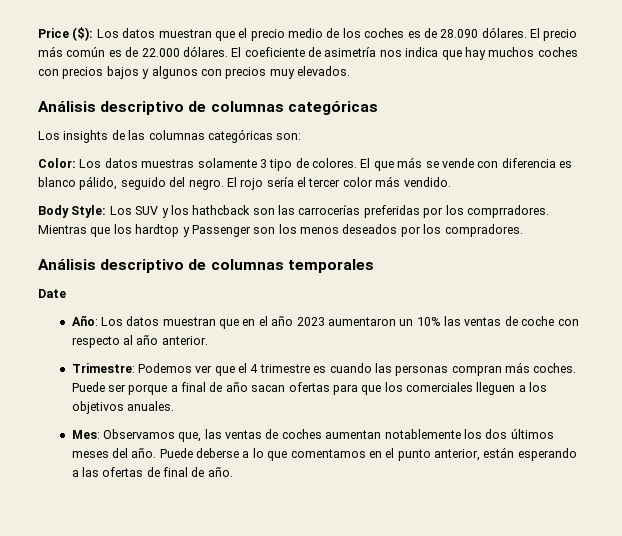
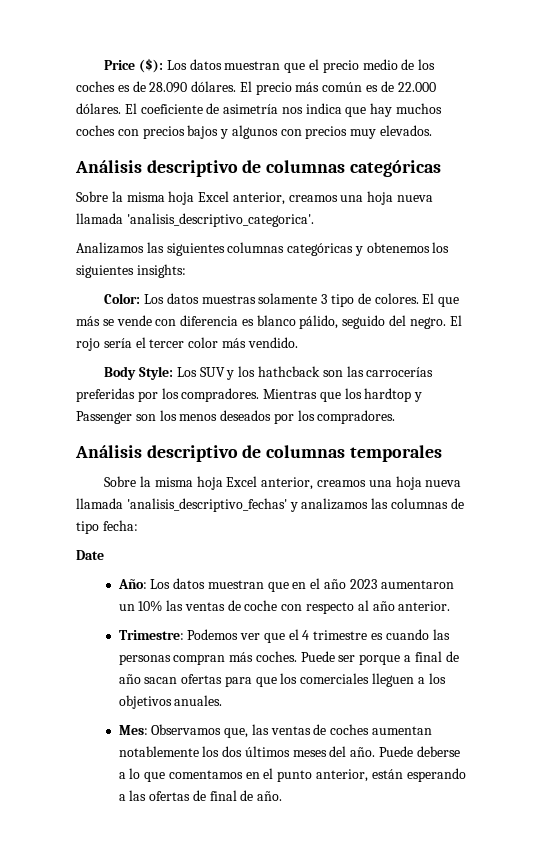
[38,129,302,143] Los insights de las columnas categóricas son: -> [76,191,434,205] [76,213,314,227] [76,242,450,256] [76,264,186,278] Sobre la misma hoja Excel anterior, creamos una hoja nueva llamada 'analisis_descriptivo_categorica'. // Analizamos las siguientes columnas categóricas y obtenemos los siguientes insights:
[466,205,549,218] comprradores. -> [181,388,260,402] compradores.
(374, 266) none -> [104,476,462,490] [76,498,464,512] [76,520,138,534] // Sobre la misma hoja Excel anterior, creamos una hoja nueva llamada 'analisis_descriptivo_fechas' y analizamos las columnas de tipo fecha:

